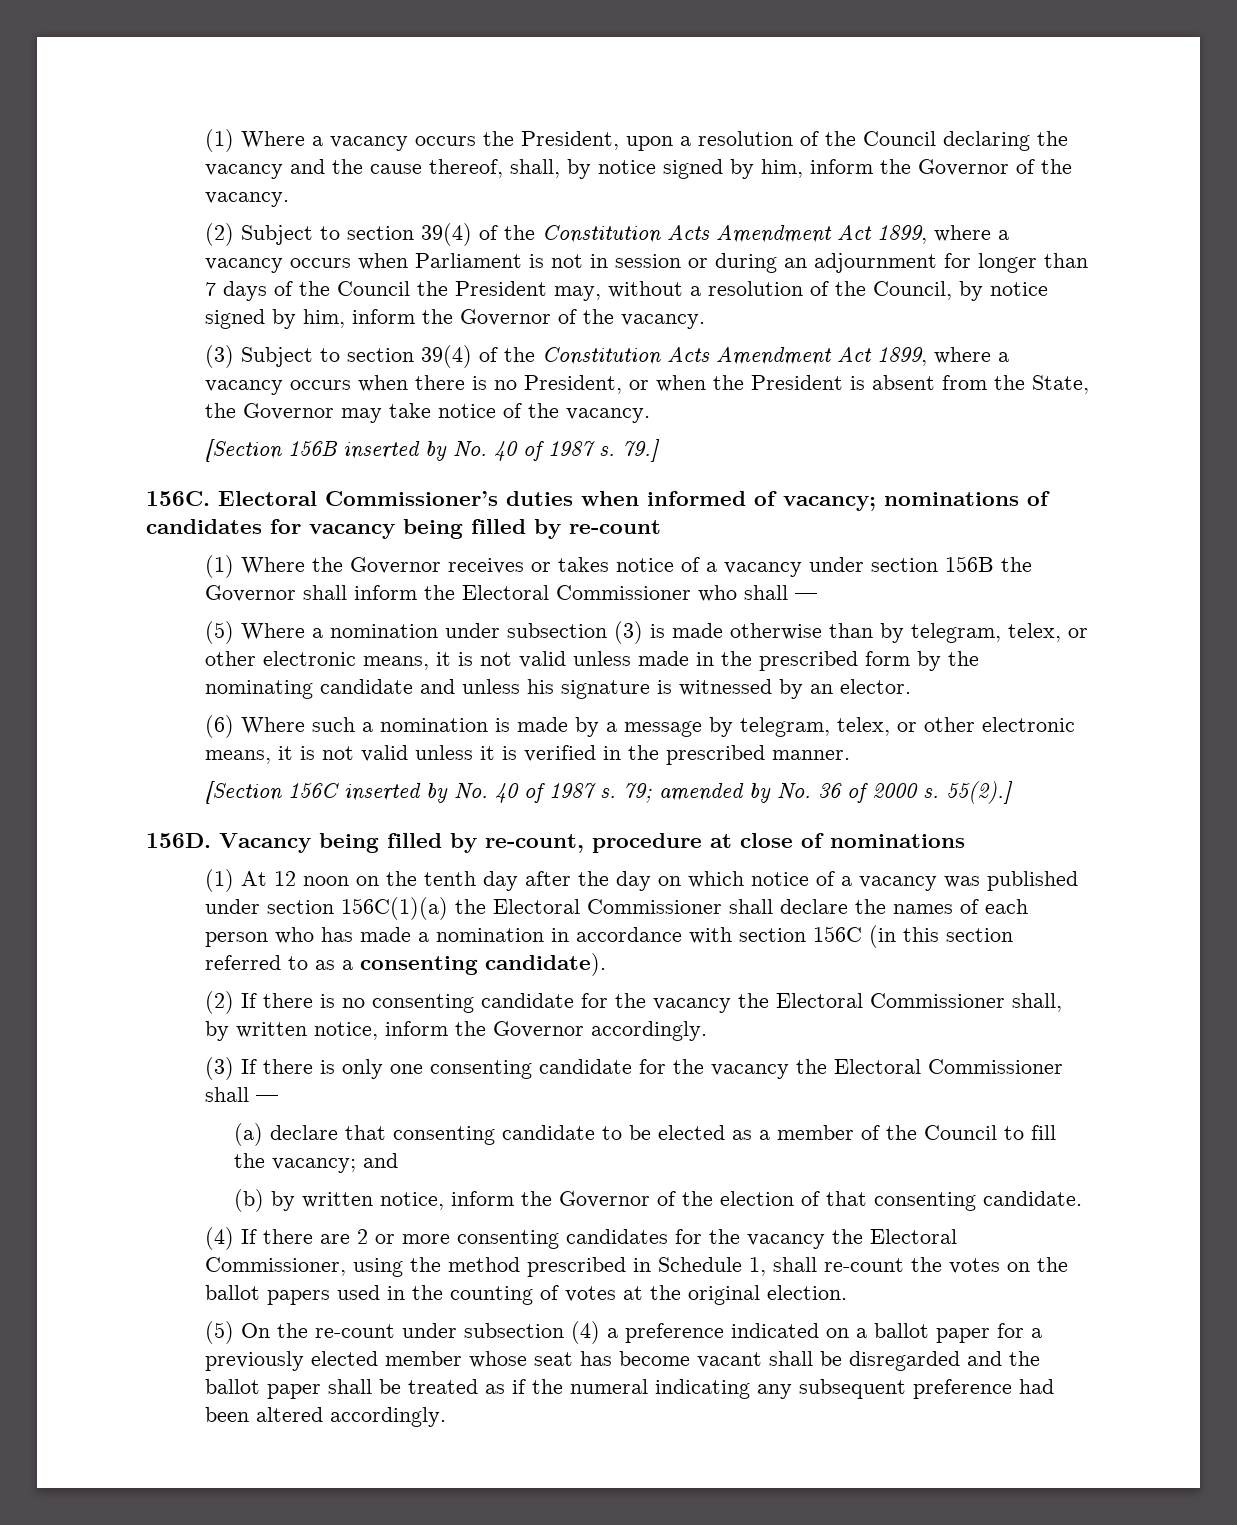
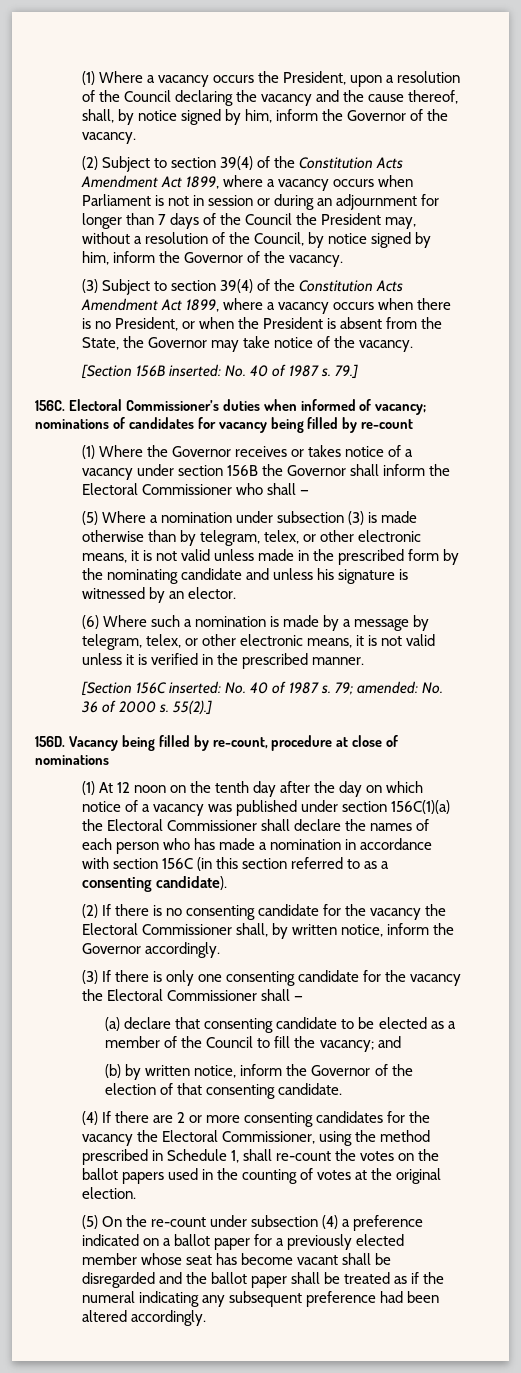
[342,441,447,461] inserted by -> [168,364,221,377] inserted:
[343,783,448,803] inserted by -> [168,681,221,694] inserted:
[658,783,771,803] amended by -> [357,681,419,694] amended:

